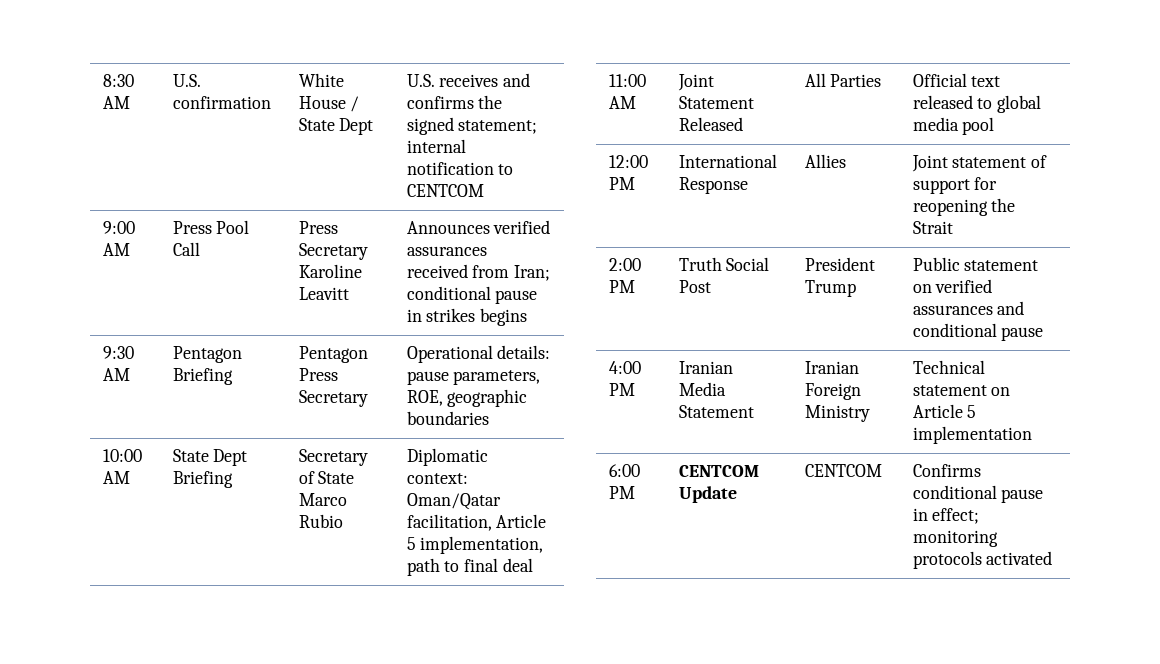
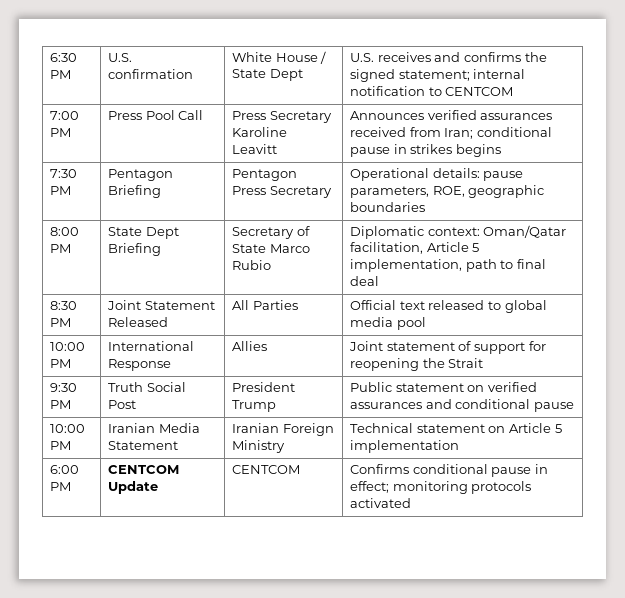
[102,74,134,87] [102,96,130,109] 8:30 AM -> [50,53,78,62] [50,70,72,79] 6:30 PM
[102,221,135,234] [102,243,130,256] 9:00 AM -> [50,111,80,120] [50,128,72,137] 7:00 PM
[102,346,134,359] [102,368,130,381] 9:30 AM -> [50,169,78,178] [50,186,72,195] 7:30 PM
[102,449,142,462] [102,471,130,484] 10:00 AM -> [50,227,80,236] [50,244,72,253] 8:00 PM
[608,74,646,87] [608,96,636,109] 11:00 AM -> [50,301,78,310] [50,318,72,327] 8:30 PM
[608,155,648,168] 12:00 -> [50,342,86,351] 10:00
[608,258,641,271] 2:00 -> [50,383,78,392] 9:30
[608,361,641,374] 4:00 -> [50,424,86,433] 10:00

